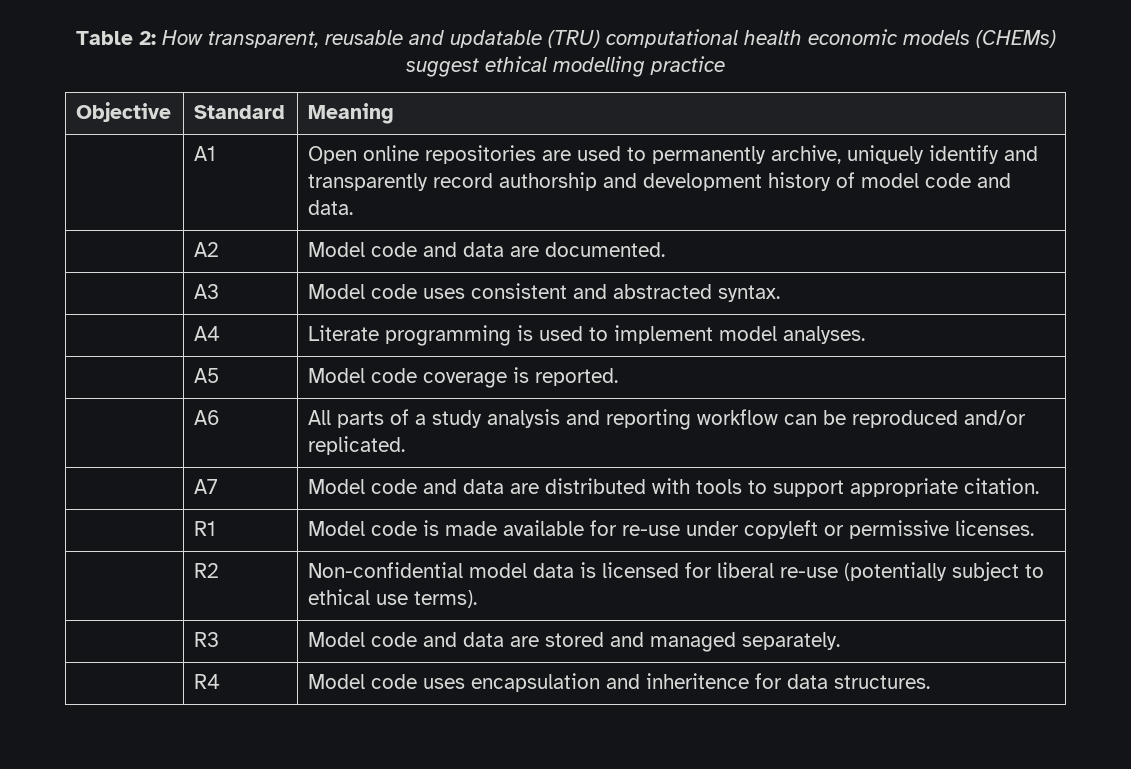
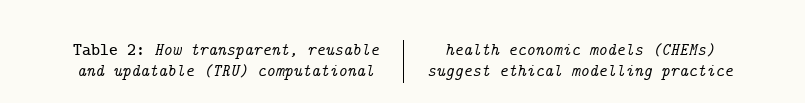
[76,102,172,122] [194,105,286,119] [308,103,395,124] [194,146,216,161] [308,145,1039,164] [308,172,1012,191] [308,200,354,215] [194,242,220,257] [308,242,666,257] [194,284,220,299] [308,283,781,302] [194,326,221,341] [308,325,866,346] [194,368,220,383] [308,367,619,388] [194,410,221,425] [308,409,1027,430] [308,436,406,455] [194,479,219,494] [308,478,1040,497] [194,521,216,536] [308,520,1035,539] [194,563,220,578] [308,562,1045,581] [308,589,478,608] [194,632,220,647] [308,632,841,652] [194,674,221,689] [308,673,931,692] // Objective | Standard | Meaning // | A1 | Open online repositories are used to permanently archive, uniquely identify and transparently record authorship and development history of model code and data. // | A2 | Model code and data are documented. // | A3 | Model code uses consistent and abstracted syntax. // | A4 | Literate programming is used to implement model analyses. // | A5 | Model code coverage is reported. // | A6 | All parts of a study analysis and reporting workflow can be reproduced and/or replicated. // | A7 | Model code and data are distributed with tools to support appropriate citation. // | R1 | Model code is made available for re-use under copyleft or permissive licenses. // | R2 | Non-confidential model data is licensed for liberal re-use (potentially subject to ethical use terms). // | R3 | Model code and data are stored and managed separately. // | R4 | Model code uses encapsulation and inheritence for data structures. -> (733, 72) none

